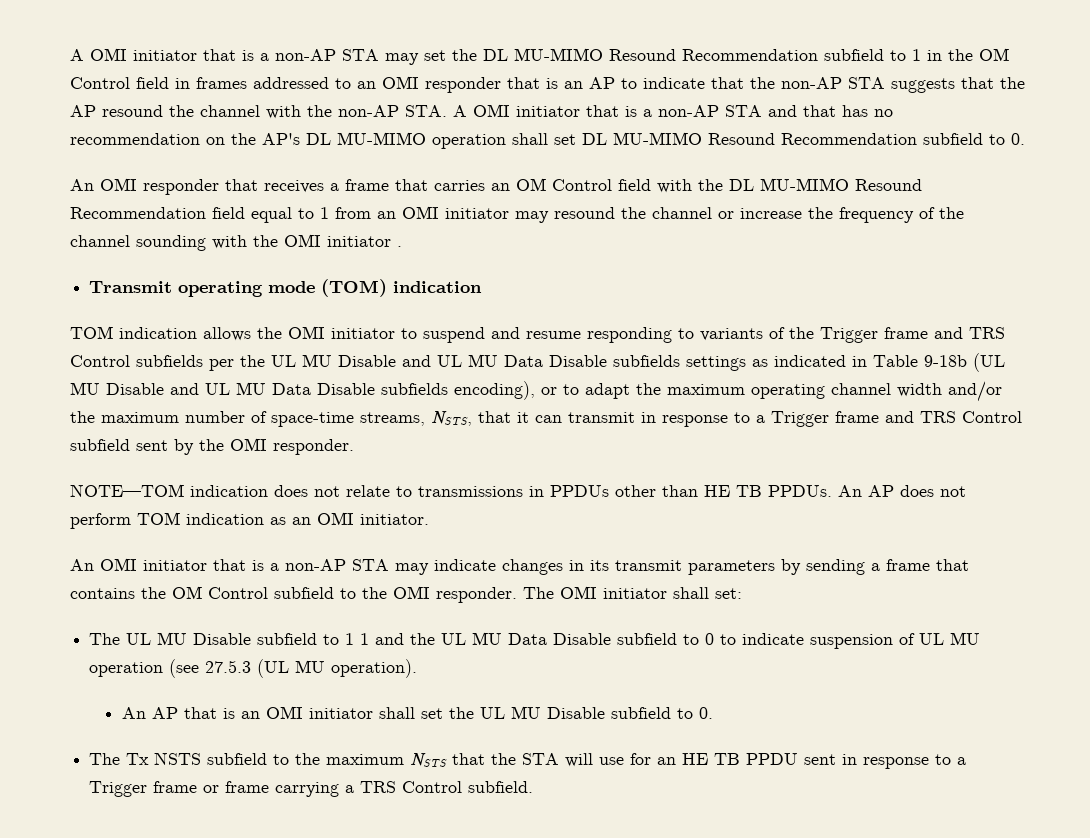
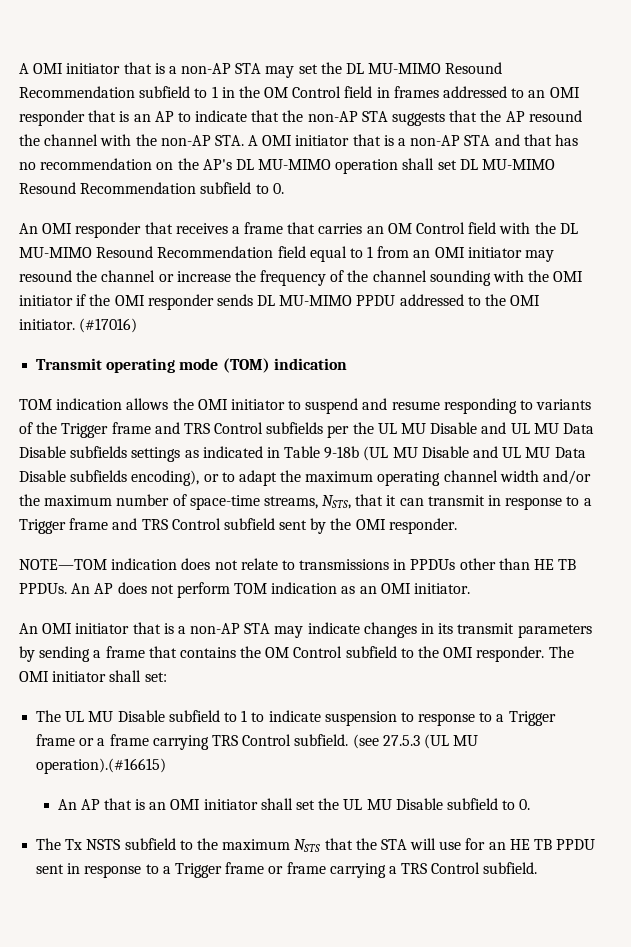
[397,246,402,247] . -> [76,294,541,310] [19,318,138,333] if the OMI responder sends DL MU-MIMO PPDU addressed to the OMI initiator. (#17016)
[360,632,981,649] [89,662,164,677] 1 and the UL MU Data Disable subfield to 0 to indicate suspension of UL MU operation -> [251,710,556,726] [36,734,349,750] to indicate suspension to response to a Trigger frame or a frame carrying TRS Control subfield.
[331,659,418,678] operation). -> [36,758,167,774] operation).(#16615)

